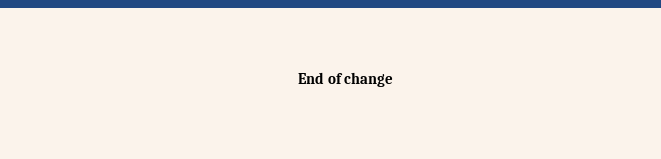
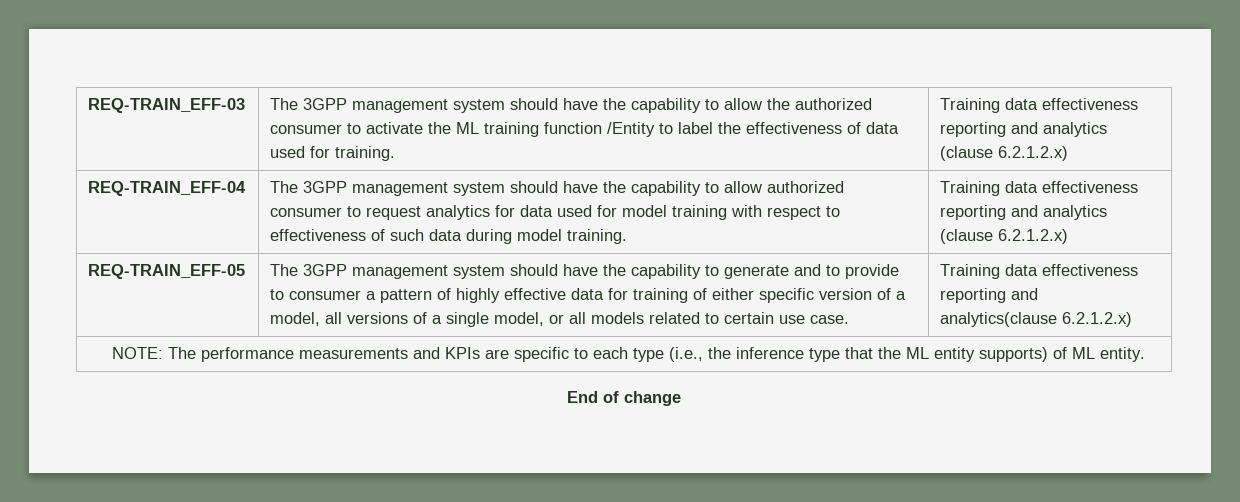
(297, 78) none -> [88,98,246,113] [270,98,873,113] [270,122,900,137] [270,146,396,161] [940,98,1139,113] [940,122,1108,137] [940,146,1069,161] [88,181,247,196] [270,181,845,196] [270,205,841,220] [270,229,628,244] [940,181,1139,196] [940,205,1108,220] [940,229,1069,244] [88,264,246,279] [270,264,900,279] [270,288,907,303] [270,312,850,327] [940,264,1139,279] [940,288,1039,303] [940,312,1133,327] [111,347,1145,362] REQ-TRAIN_EFF-03 | The 3GPP management system should have the capability to allow the authorized consumer to activate the ML training function /Entity to label the effectiveness of data used for training. | Training data effectiveness reporting and analytics (clause 6.2.1.2.x) // REQ-TRAIN_EFF-04 | The 3GPP management system should have the capability to allow authorized consumer to request analytics for data used for model training with respect to effectiveness of such data during model training. | Training data effectiveness reporting and analytics (clause 6.2.1.2.x) // REQ-TRAIN_EFF-05 | The 3GPP management system should have the capability to generate and to provide to consumer a pattern of highly effective data for training of either specific version of a model, all versions of a single model, or all models related to certain use case. | Training data effectiveness reporting and analytics(clause 6.2.1.2.x) // NOTE: The performance measurements and KPIs are specific to each type (i.e., the inference type that the ML entity supports) of ML entity. //

